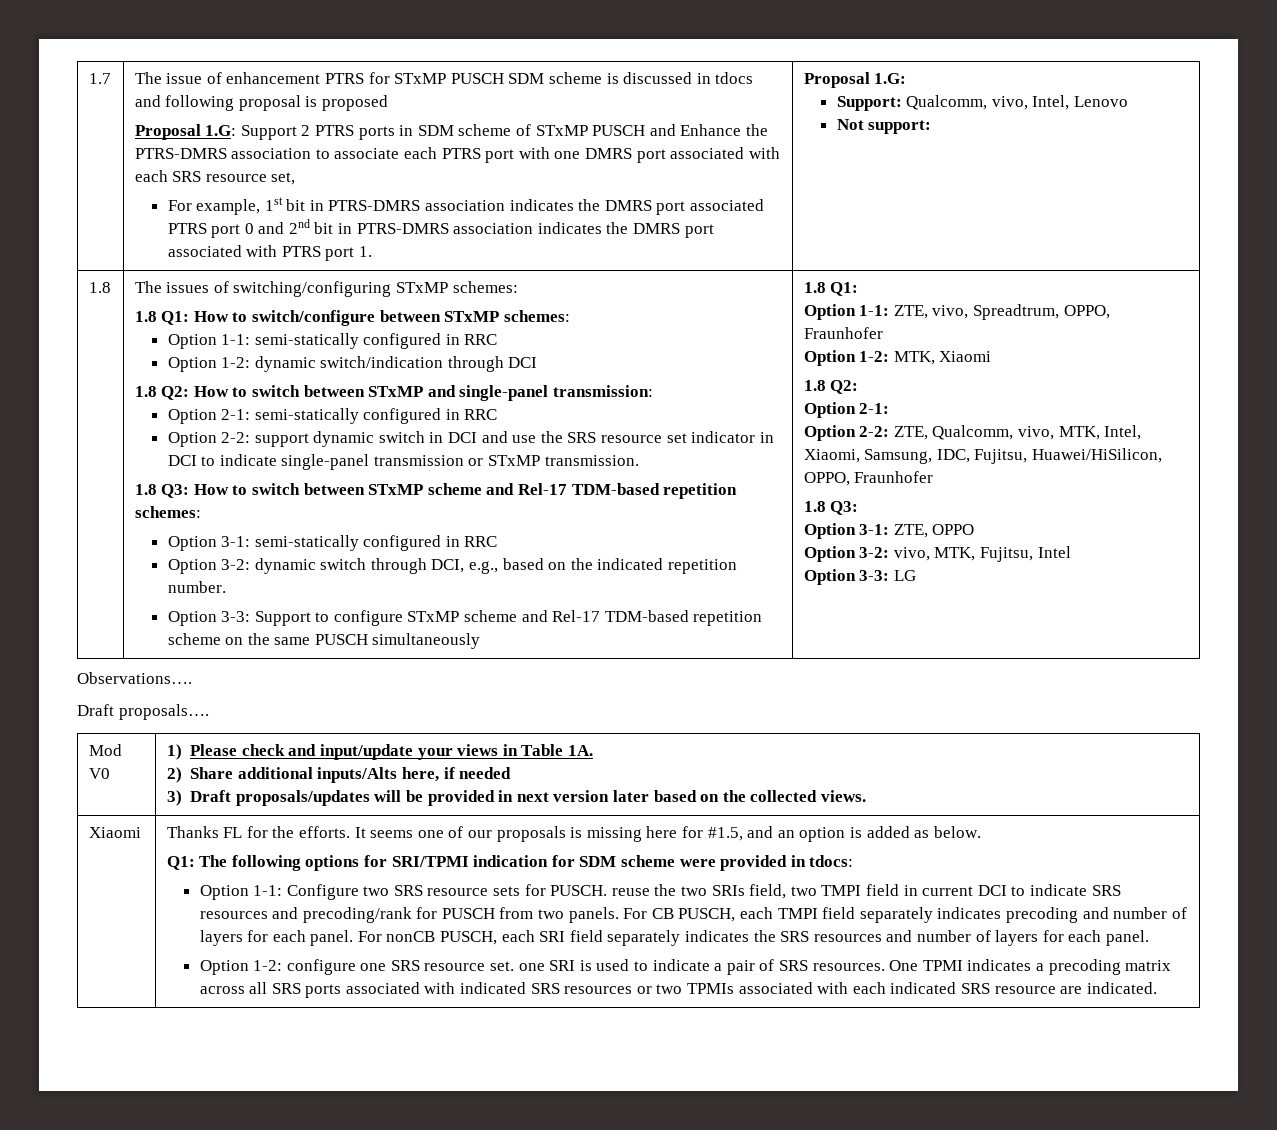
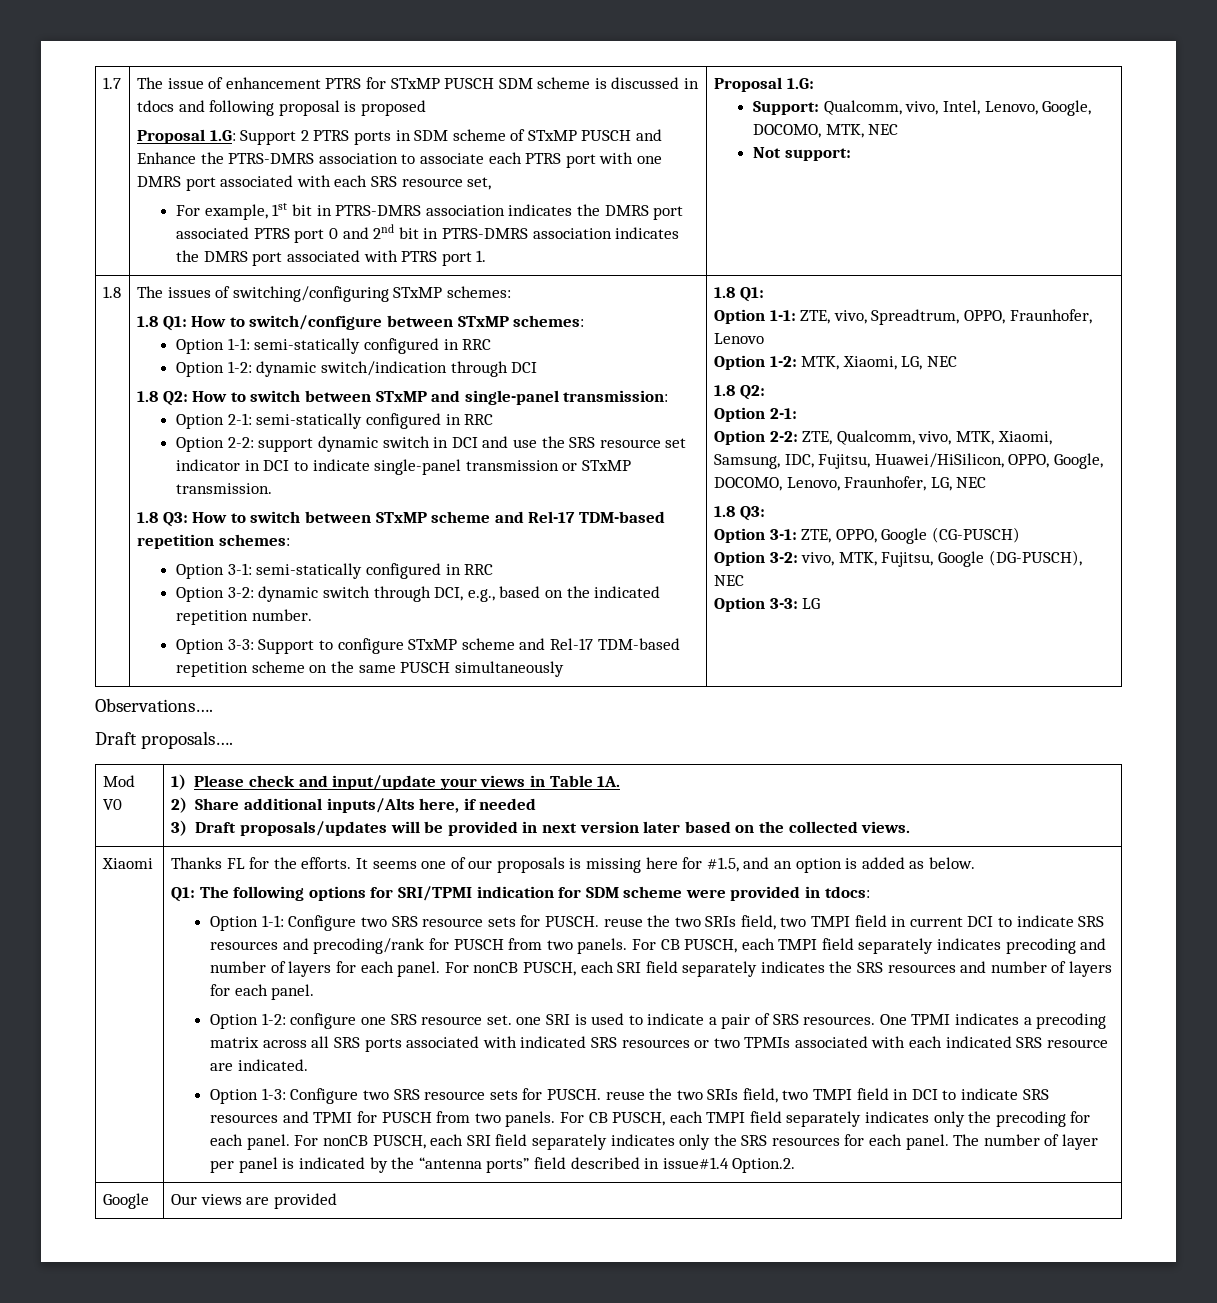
[1073,96,1128,107] Lenovo -> [984,100,1092,116] [753,124,899,138] Lenovo, Google, DOCOMO, MTK, NEC
[803,327,883,339] Fraunhofer -> [1009,309,1092,324] [713,333,764,344] Fraunhofer, Lenovo
[939,351,992,362] Xiaomi -> [842,356,957,370] Xiaomi, LG, NEC
[1104,425,1142,440] Intel, -> (994, 438) none
[854,471,934,483] Fraunhofer -> [1053,453,1103,469] [713,476,987,491] Google, DOCOMO, Lenovo, Fraunhofer, LG, NEC
[932,524,975,535] OPPO -> [835,527,1020,544] OPPO, Google (CG-PUSCH)
[1037,546,1071,558] Intel -> [937,550,1082,567] [713,575,744,586] Google (DG-PUSCH), NEC
(1157, 988) none -> [210,1088,1049,1104] [210,1111,1091,1127] [210,1134,1099,1150] [210,1157,796,1173] [102,1193,149,1209] [170,1193,337,1209] // Option 1-3: Configure two SRS resource sets for PUSCH. reuse the two SRIs field, two TMPI field in DCI to indicate SRS resources and TPMI for PUSCH from two panels. For CB PUSCH, each TMPI field separately indicates only the precoding for each panel. For nonCB PUSCH, each SRI field separately indicates only the SRS resources for each panel. The number of layer per panel is indicated by the “antenna ports” field described in issue#1.4 Option.2. // Google | Our views are provided

